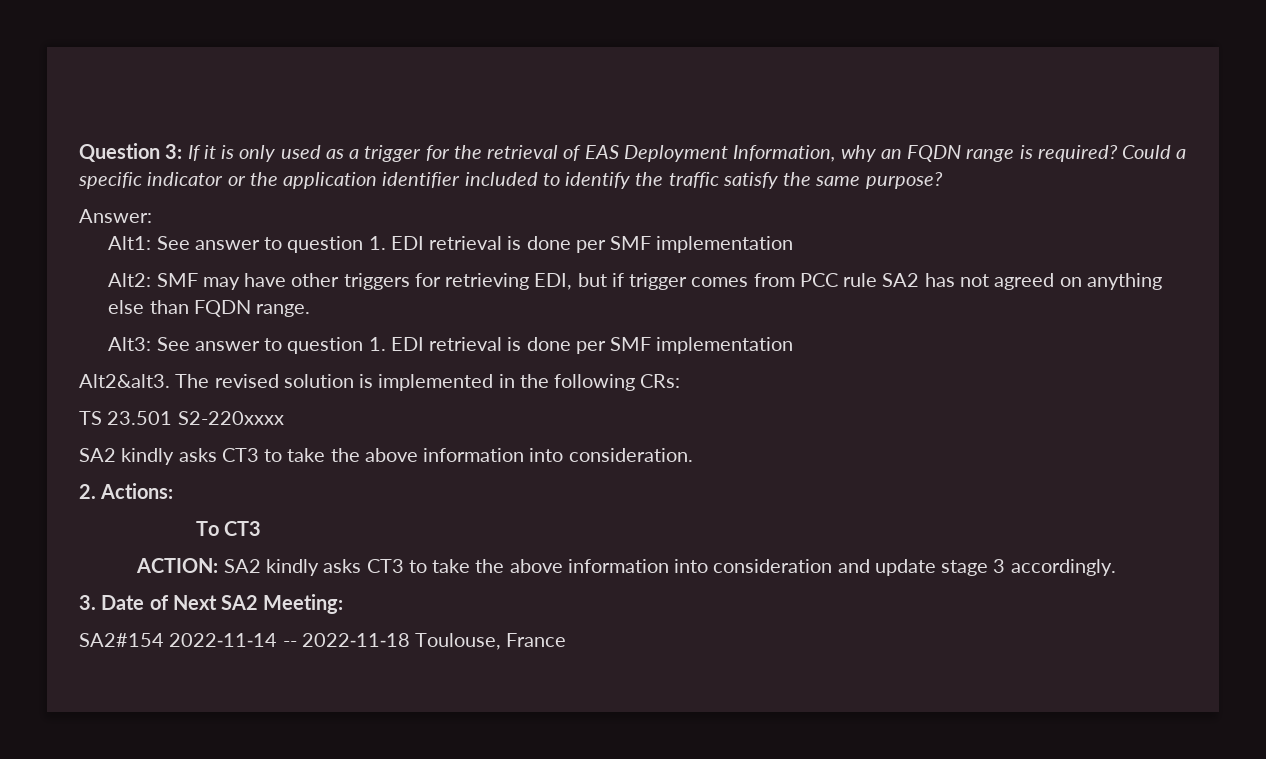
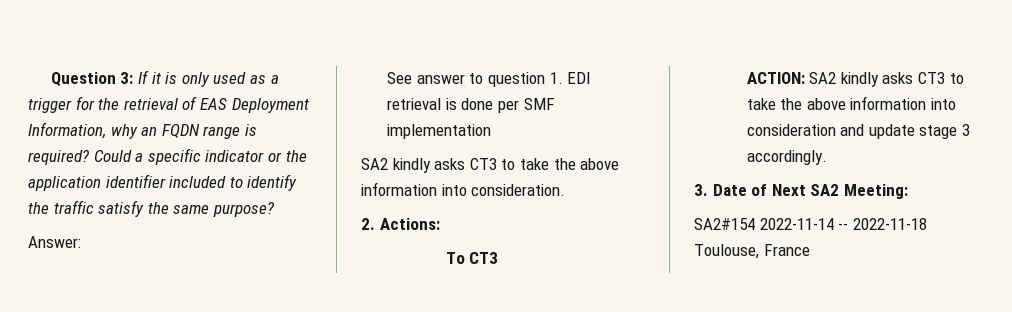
[108,236,152,250] Alt1: -> (81, 242) none
[108,273,1162,290] [108,300,311,317] [108,337,794,354] [79,374,681,391] [79,411,284,425] // Alt2: SMF may have other triggers for retrieving EDI, but if trigger comes from PCC rule SA2 has not agreed on anything else than FQDN range. // Alt3: See answer to question 1. EDI retrieval is done per SMF implementation // Alt2&alt3. The revised solution is implemented in the following CRs: // TS 23.501 S2-220xxxx -> (492, 131) none

